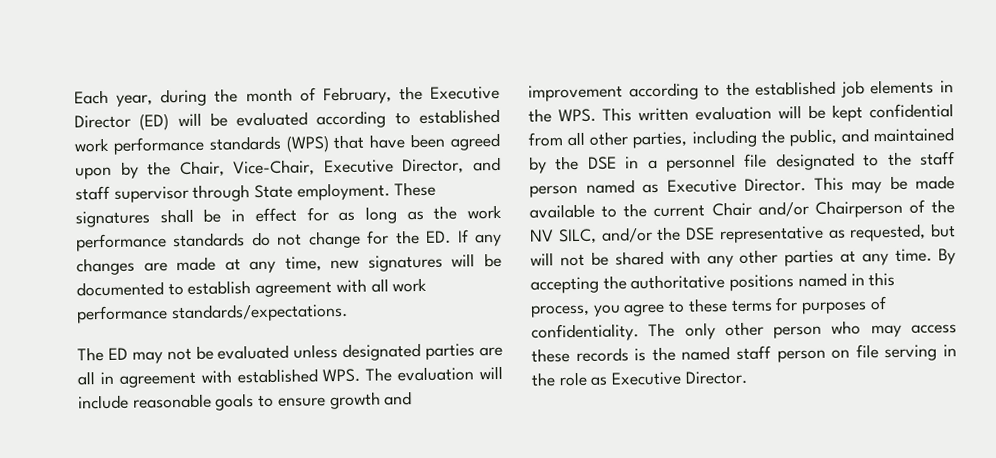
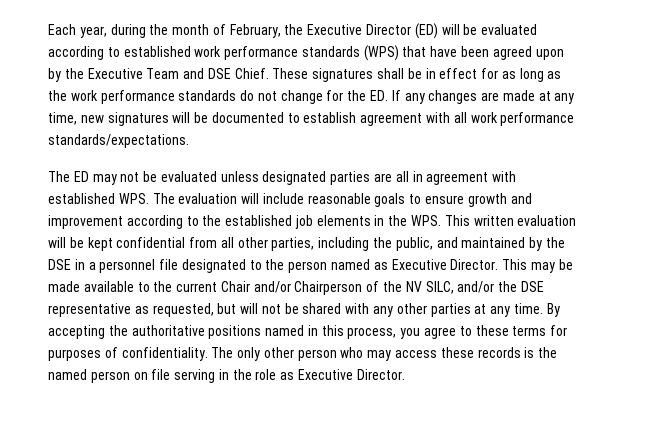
[179,156,501,178] [75,182,390,203] Chair, Vice-Chair, Executive Director, and staff supervisor through State employment. -> [87,68,269,79] Executive Team and DSE Chief.
[920,151,955,166] staff -> (285, 264) none
[736,345,771,360] staff -> (87, 374) none

